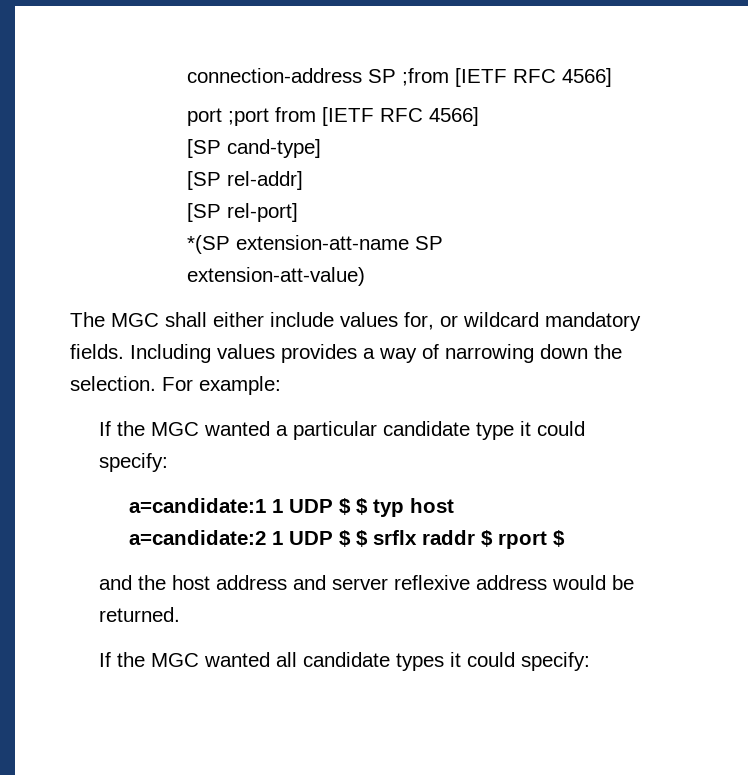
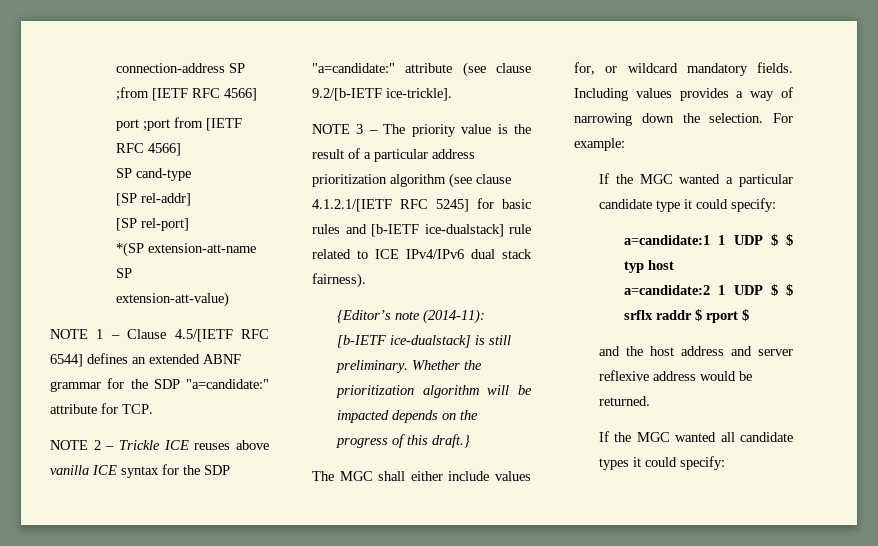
[187,139,322,158] [SP cand-type] -> [115,168,191,181] SP cand-type
(366, 276) none -> [50,329,269,342] [50,353,241,367] [50,378,269,392] [50,403,153,414] [50,440,269,450] [50,464,230,478] [312,62,531,77] [312,88,452,101] [312,124,531,137] [312,148,475,162] [312,173,511,188] [312,198,531,212] [312,224,531,237] [312,249,532,259] [312,273,366,288] [337,309,486,324] [337,335,512,348] [336,360,483,373] [336,385,532,398] [337,410,479,423] [336,434,471,448] // NOTE 1 – Clause 4.5/[IETF RFC 6544] defines an extended ABNF grammar for the SDP "a=candidate:" attribute for TCP. // NOTE 2 – Trickle ICE reuses above vanilla ICE syntax for the SDP "a=candidate:" attribute (see clause 9.2/[b-IETF ice-trickle]. // NOTE 3 – The priority value is the result of a particular address prioritization algorithm (see clause 4.1.2.1/[IETF RFC 5245] for basic rules and [b-IETF ice-dualstack] rule related to ICE IPv4/IPv6 dual stack fairness). // {Editor’s note (2014-11): [b-IETF ice-dualstack] is still preliminary. Whether the prioritization algorithm will be impacted depends on the progress of this draft.}

